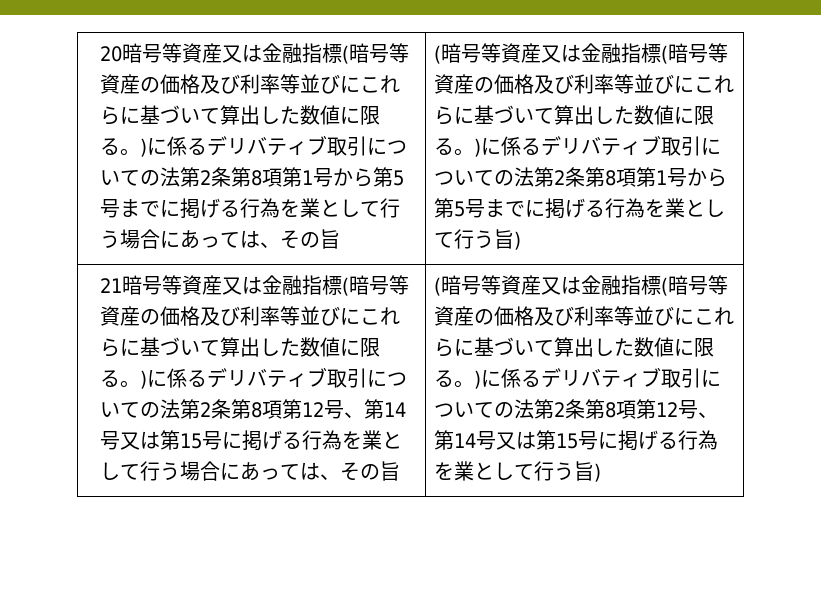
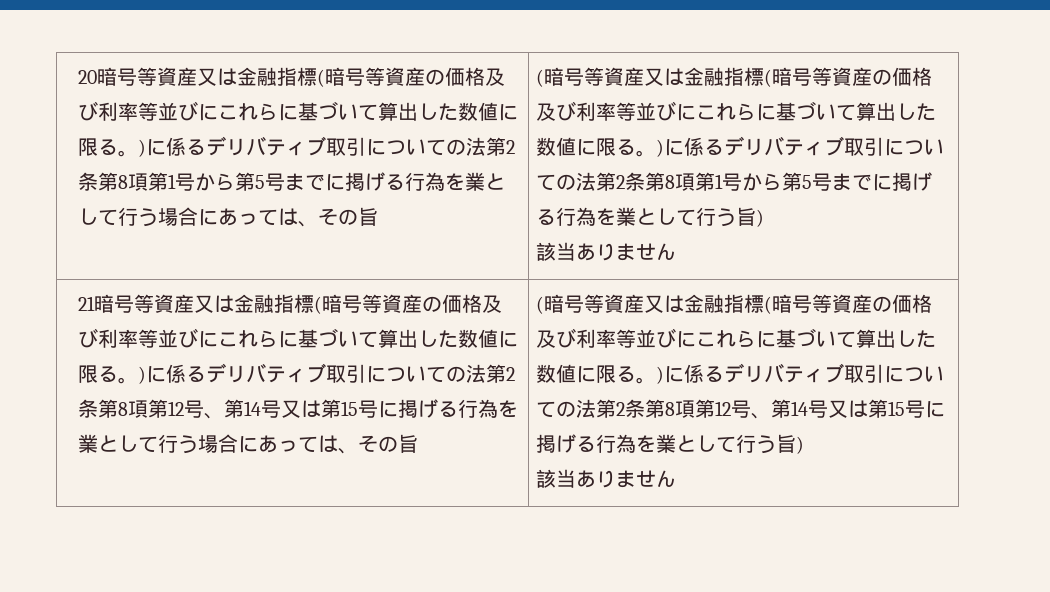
(522, 240) none -> [536,242,677,261] // 該当ありません
(602, 472) none -> [536,469,677,488] // 該当ありません

